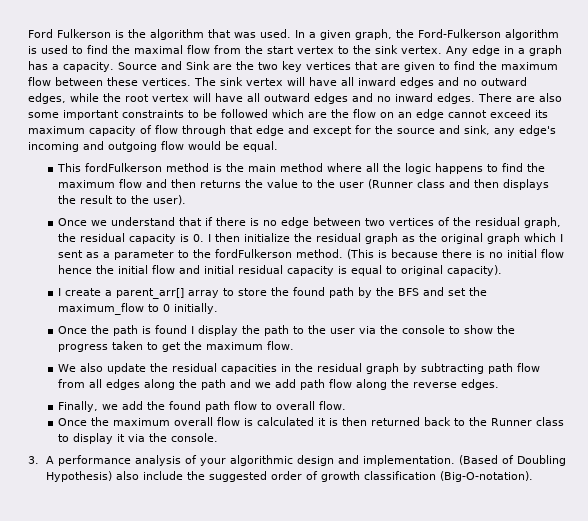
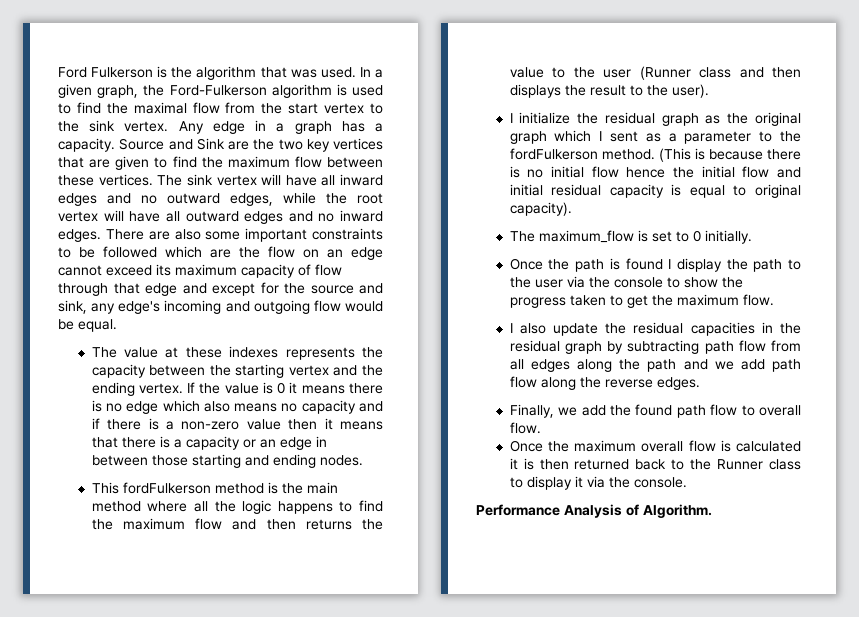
(278, 146) none -> [91,346,383,360] [91,364,384,378] [91,382,383,396] [91,400,383,414] [91,418,383,430] [91,436,327,450] [91,454,363,468] // The value at these indexes represents the capacity between the starting vertex and the ending vertex. If the value is 0 it means there is no edge which also means no capacity and if there is a non-zero value then it means that there is a capacity or an edge in between those starting and ending nodes.
[58,217,562,228] [58,233,241,244] Once we understand that if there is no edge between two vertices of the residual graph, the residual capacity is 0. I then -> [509,113,513,123] I
[58,287,488,299] [58,303,145,315] I create a parent_arr[] array to store the found path by the BFS and set the maximum_flow -> [509,230,672,243] The maximum_flow is set
[58,364,77,372] We -> [509,323,513,333] I
[28,455,567,466] [46,471,534,482] 3. A performance analysis of your algorithmic design and implementation. (Based of Doubling Hypothesis) also include the suggested order of growth classification (Big-O-notation). -> [476,504,712,518] Performance Analysis of Algorithm.

